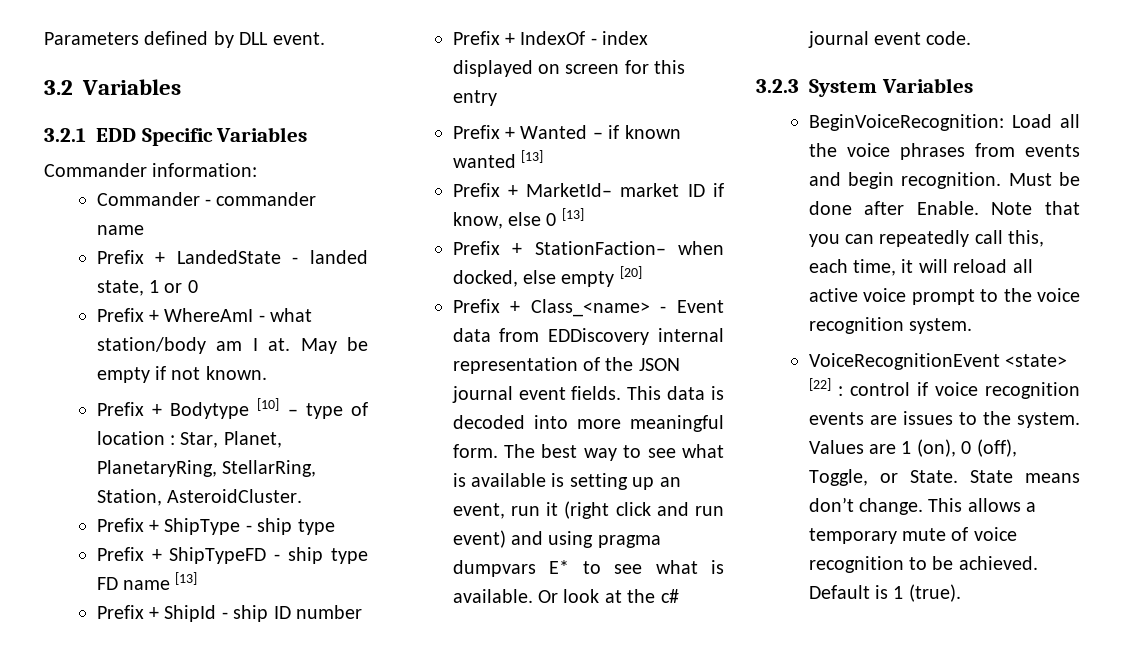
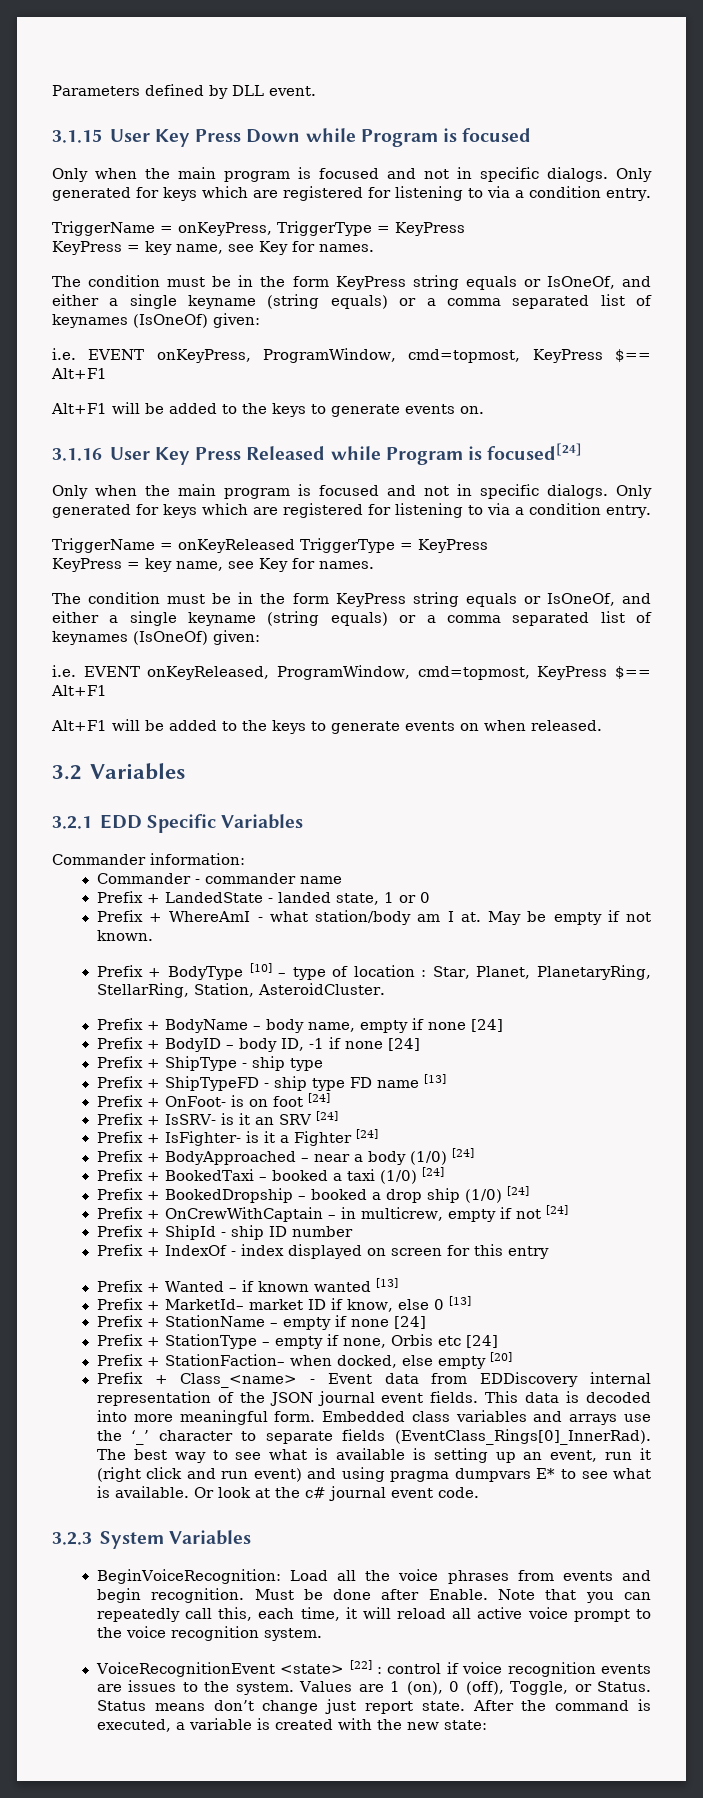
(325, 38) none -> [52,128,532,147] [52,167,652,182] [52,186,651,201] [52,221,465,236] [52,241,374,255] [52,275,651,290] [52,294,653,309] [52,313,260,328] [52,348,651,363] [51,368,107,379] [51,402,484,417] [52,443,583,465] [52,484,652,499] [52,503,651,518] [52,538,488,553] [52,558,374,572] [52,592,651,607] [52,611,653,626] [52,630,260,645] [52,665,651,680] [51,685,107,696] [51,719,602,734] // 3.1.15 User Key Press Down while Program is focused // Only when the main program is focused and not in specific dialogs. Only generated for keys which are registered for listening to via a condition entry. // TriggerName = onKeyPress, TriggerType = KeyPress // KeyPress = key name, see Key for names. // The condition must be in the form KeyPress string equals or IsOneOf, and either a single keyname (string equals) or a comma separated list of keynames (IsOneOf) given: // i.e. EVENT onKeyPress, ProgramWindow, cmd=topmost, KeyPress $== Alt+F1 // Alt+F1 will be added to the keys to generate events on. // 3.1.16 User Key Press Released while Program is focused[24] // Only when the main program is focused and not in specific dialogs. Only generated for keys which are registered for listening to via a condition entry. // TriggerName = onKeyReleased TriggerType = KeyPress // KeyPress = key name, see Key for names. // The condition must be in the form KeyPress string equals or IsOneOf, and either a single keyname (string equals) or a comma separated list of keynames (IsOneOf) given: // i.e. EVENT onKeyReleased, ProgramWindow, cmd=topmost, KeyPress $== Alt+F1 // Alt+F1 will be added to the keys to generate events on when released.
[170,402,250,419] Bodytype -> [168,966,244,980] BodyType
(303, 496) none -> [96,1018,503,1033] [96,1037,420,1052] // Prefix + BodyName – body name, empty if none [24] // Prefix + BodyID – body ID, -1 if none [24]
(198, 578) none -> [96,1093,330,1107] [96,1111,338,1125] [96,1129,378,1146] [96,1148,474,1165] [96,1167,444,1184] [96,1186,529,1203] [96,1205,568,1222] // Prefix + OnFoot- is on foot [24] // Prefix + IsSRV- is it an SRV [24] // Prefix + IsFighter- is it a Fighter [24] // Prefix + BodyApproached – near a body (1/0) [24] // Prefix + BookedTaxi – booked a taxi (1/0) [24] // Prefix + BookedDropship – booked a drop ship (1/0) [24] // Prefix + OnCrewWithCaptain – in multicrew, empty if not [24]
(584, 214) none -> [96,1315,426,1330] [96,1334,498,1349] // Prefix + StationName – empty if none [24] // Prefix + StationType – empty if none, Orbis etc [24]
(498, 451) none -> [322,1410,651,1425] [96,1429,651,1445] Embedded class variables and arrays use the ‘_’ character to separate fields (EventClass_Rings[0]_InnerRad).
[909,470,1080,483] [808,497,1037,515] [808,527,1017,544] [808,556,1038,573] [808,584,961,602] State. State means don’t change. This allows a temporary mute of voice recognition to be achieved. Default is 1 (true). -> [596,1681,651,1692] [96,1699,651,1714] [96,1718,487,1732] Status. Status means don’t change just report state. After the command is executed, a variable is created with the new state:

